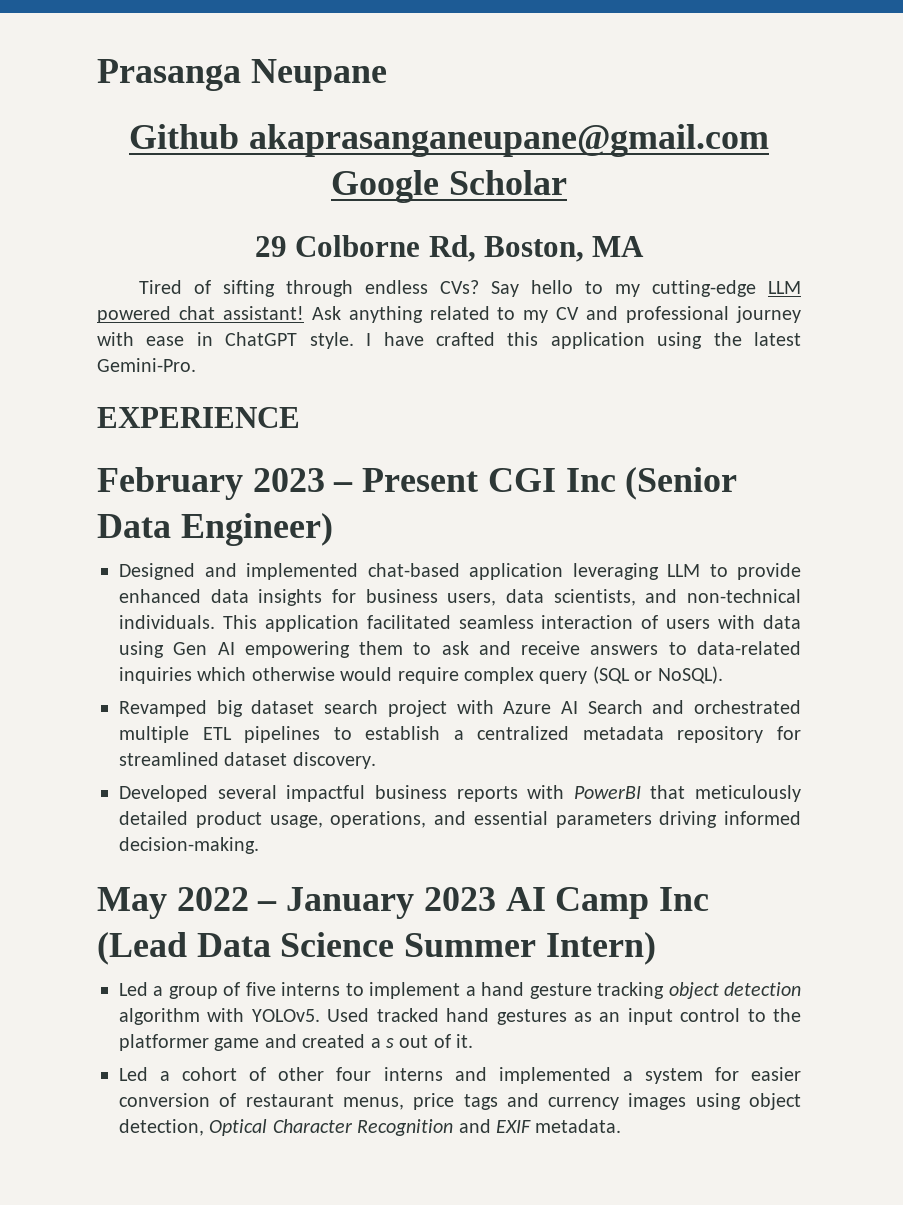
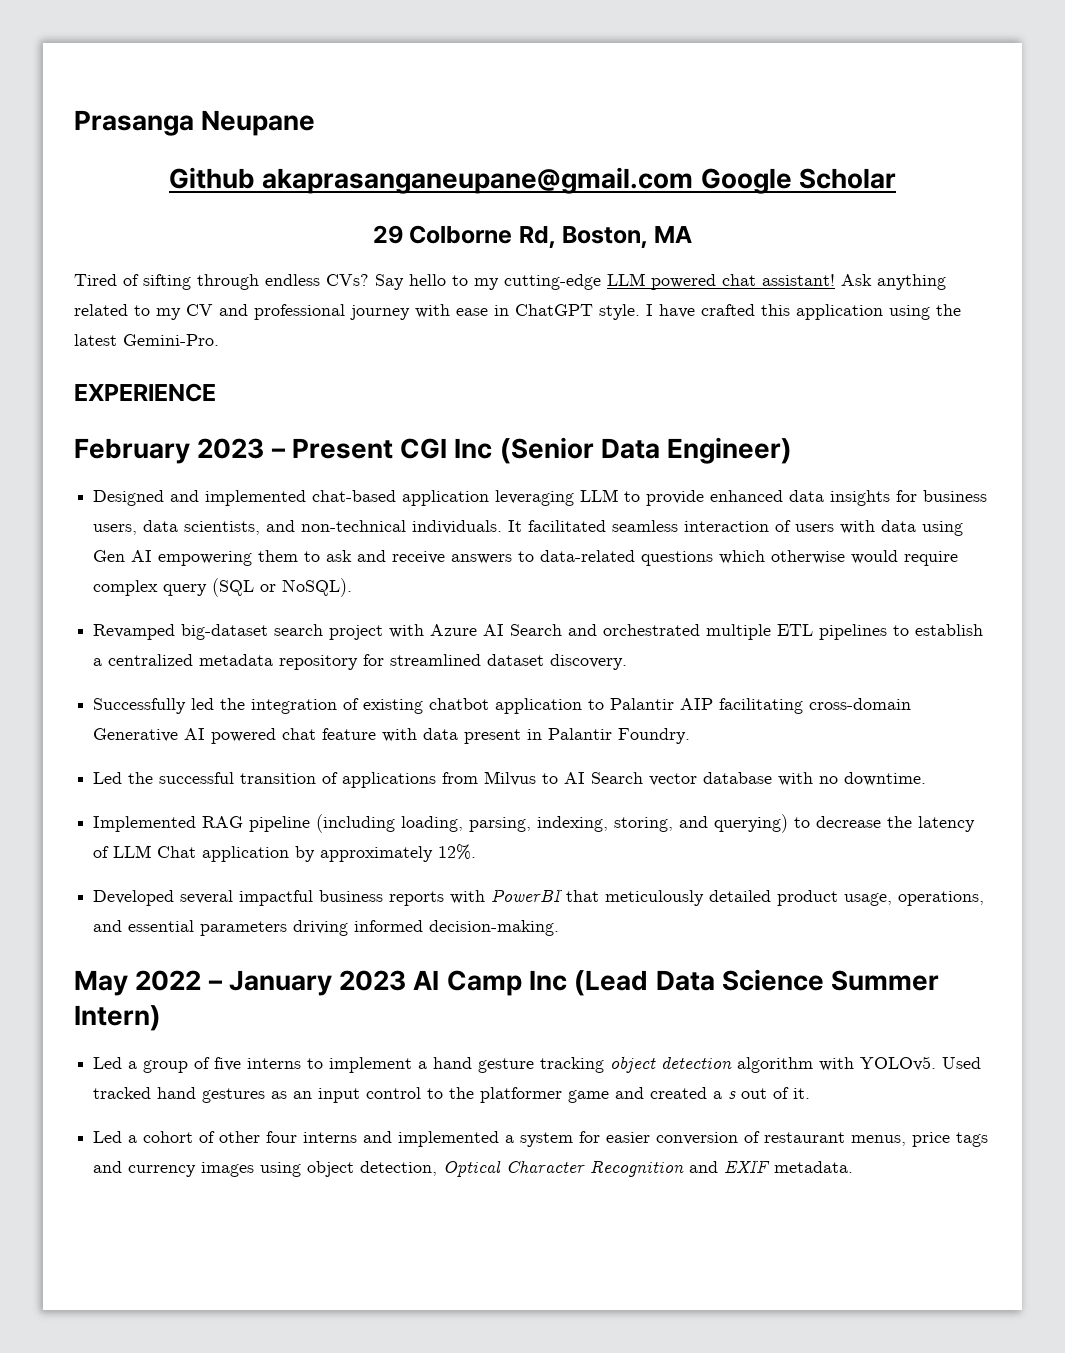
[222,615,359,632] This application -> [508,520,523,532] It
[119,667,192,684] inquiries -> [641,551,714,566] questions
[216,700,315,717] big dataset -> [181,624,269,640] big-dataset
(376, 760) none -> [93,698,912,714] [93,728,691,744] [93,771,927,788] [93,814,976,833] [93,844,477,862] // Successfully led the integration of existing chatbot application to Palantir AIP facilitating cross-domain Generative AI powered chat feature with data present in Palantir Foundry. // Led the successful transition of applications from Milvus to AI Search vector database with no downtime. // Implemented RAG pipeline (including loading, parsing, indexing, storing, and querying) to decrease the latency of LLM Chat application by approximately 12%.

